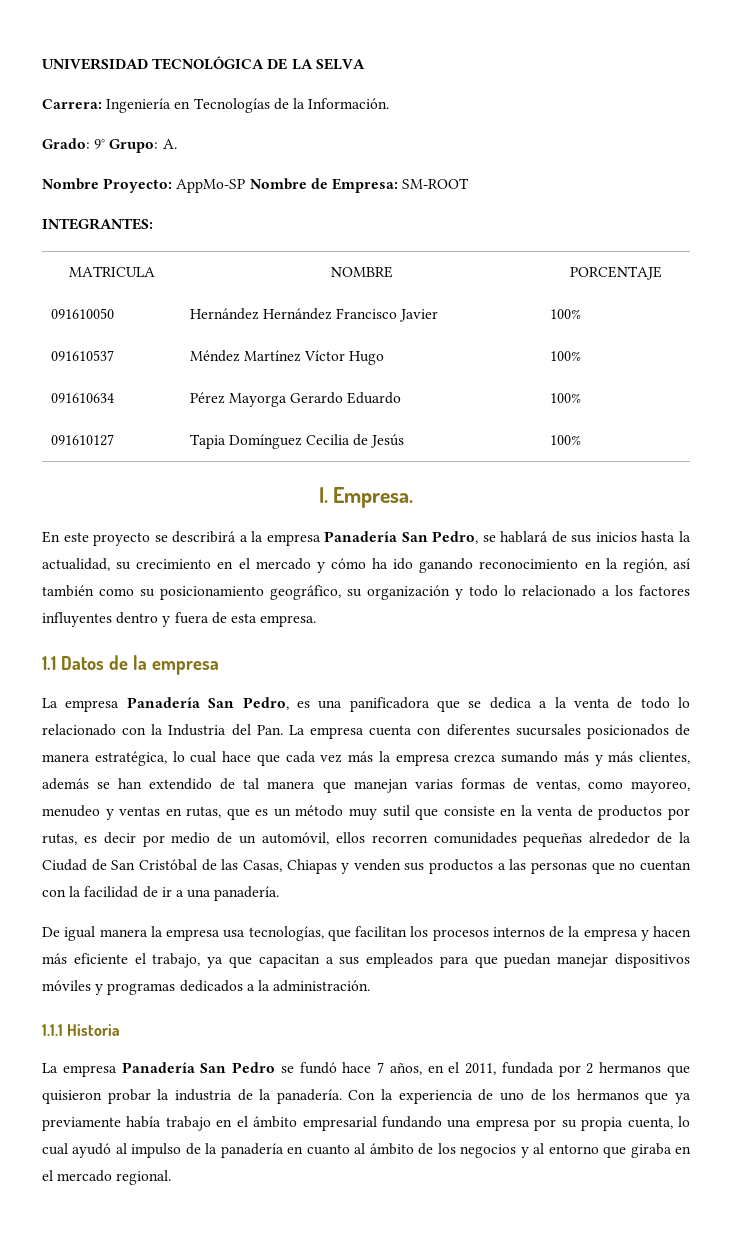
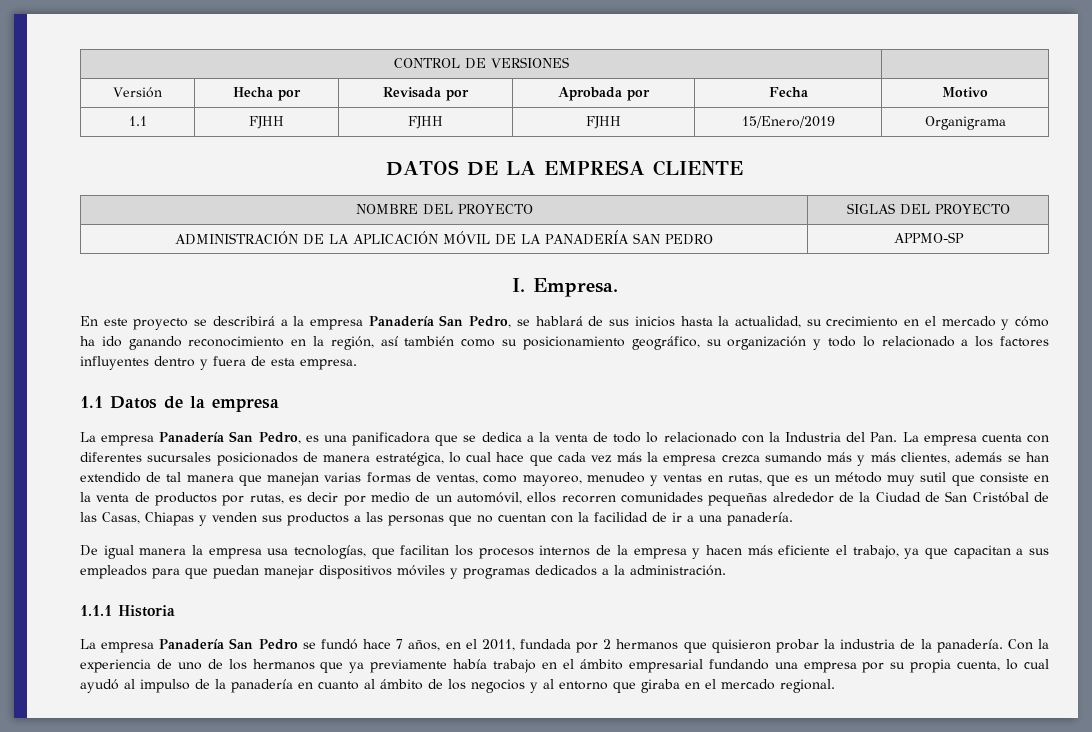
[42,56,365,70] [42,98,390,113] [42,138,177,153] [42,178,470,193] [42,218,153,230] [69,266,155,277] [330,266,393,278] [569,266,662,280] [50,308,114,319] [189,308,439,322] [549,309,581,319] [50,350,114,361] [189,350,385,365] [549,351,581,361] [50,393,114,403] [189,392,402,407] [549,393,581,403] [50,434,114,446] [189,434,405,449] [549,435,581,445] UNIVERSIDAD TECNOLÓGICA DE LA SELVA // Carrera: Ingeniería en Tecnologías de la Información. // Grado: 9° Grupo: A. // Nombre Proyecto: AppMo-SP Nombre de Empresa: SM-ROOT // INTEGRANTES: // MATRICULA | NOMBRE | PORCENTAJE // 091610050 | Hernández Hernández Francisco Javier | 100% // 091610537 | Méndez Martínez Víctor Hugo | 100% // 091610634 | Pérez Mayorga Gerardo Eduardo | 100% // 091610127 | Tapia Domínguez Cecilia de Jesús | 100% -> [393,57,569,69] [113,87,163,98] [233,87,301,101] [383,87,469,101] [558,87,650,101] [768,87,808,97] [942,87,988,98] [128,116,147,126] [249,116,284,129] [408,116,443,129] [586,116,621,129] [741,116,835,128] [924,116,1006,130] [386,160,743,176] [355,204,533,215] [846,203,1010,215] [175,230,713,245] [893,232,964,243] CONTROL DE VERSIONES | // Versión | Hecha por | Revisada por | Aprobada por | Fecha | Motivo // 1.1 | FJHH | FJHH | FJHH | 15/Enero/2019 | Organigrama // DATOS DE LA EMPRESA CLIENTE // NOMBRE DEL PROYECTO | SIGLAS DEL PROYECTO // ADMINISTRACIÓN DE LA APLICACIÓN MÓVIL DE LA PANADERÍA SAN PEDRO | APPMO-SP

